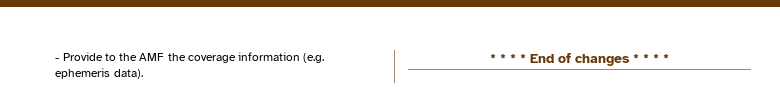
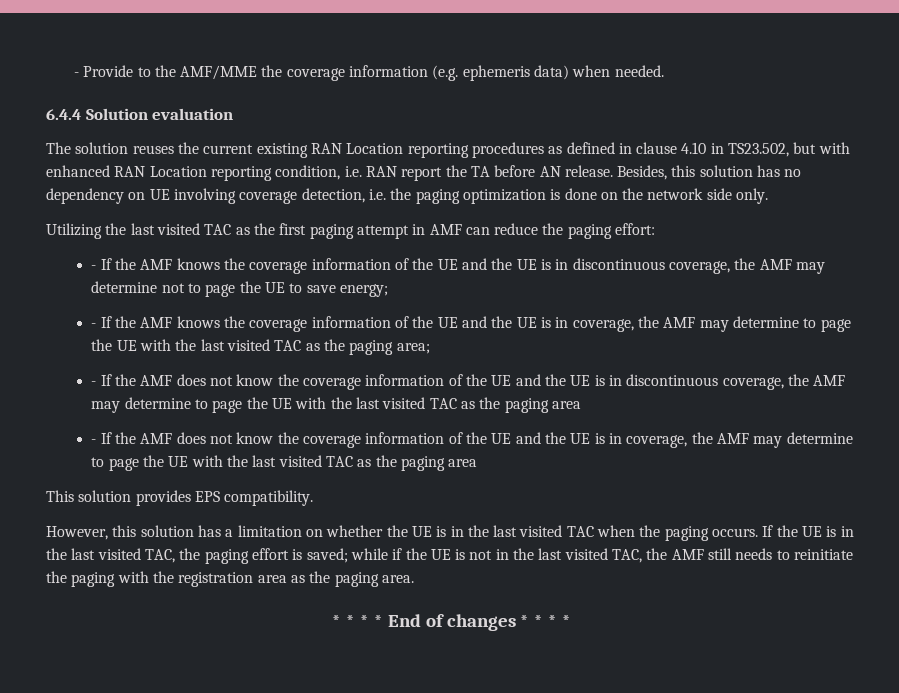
[139,53,165,61] AMF -> [180,65,258,80] AMF/MME
[113,69,143,79] data). -> [534,65,664,80] [46,108,234,120] [46,142,850,158] [46,165,802,181] [46,188,769,204] [46,223,656,239] [91,258,825,274] [91,281,389,297] [91,316,851,332] [91,339,430,355] [91,374,846,390] [91,397,581,413] [91,432,853,448] [91,455,478,471] [46,490,314,506] [46,525,854,541] [46,548,854,564] [46,571,414,587] data) when needed. // 6.4.4 Solution evaluation // The solution reuses the current existing RAN Location reporting procedures as defined in clause 4.10 in TS23.502, but with enhanced RAN Location reporting condition, i.e. RAN report the TA before AN release. Besides, this solution has no dependency on UE involving coverage detection, i.e. the paging optimization is done on the network side only. // Utilizing the last visited TAC as the first paging attempt in AMF can reduce the paging effort: // - If the AMF knows the coverage information of the UE and the UE is in discontinuous coverage, the AMF may determine not to page the UE to save energy; // - If the AMF knows the coverage information of the UE and the UE is in coverage, the AMF may determine to page the UE with the last visited TAC as the paging area; // - If the AMF does not know the coverage information of the UE and the UE is in discontinuous coverage, the AMF may determine to page the UE with the last visited TAC as the paging area // - If the AMF does not know the coverage information of the UE and the UE is in coverage, the AMF may determine to page the UE with the last visited TAC as the paging area // This solution provides EPS compatibility. // However, this solution has a limitation on whether the UE is in the last visited TAC when the paging occurs. If the UE is in the last visited TAC, the paging effort is saved; while if the UE is not in the last visited TAC, the AMF still needs to reinitiate the paging with the registration area as the paging area.

